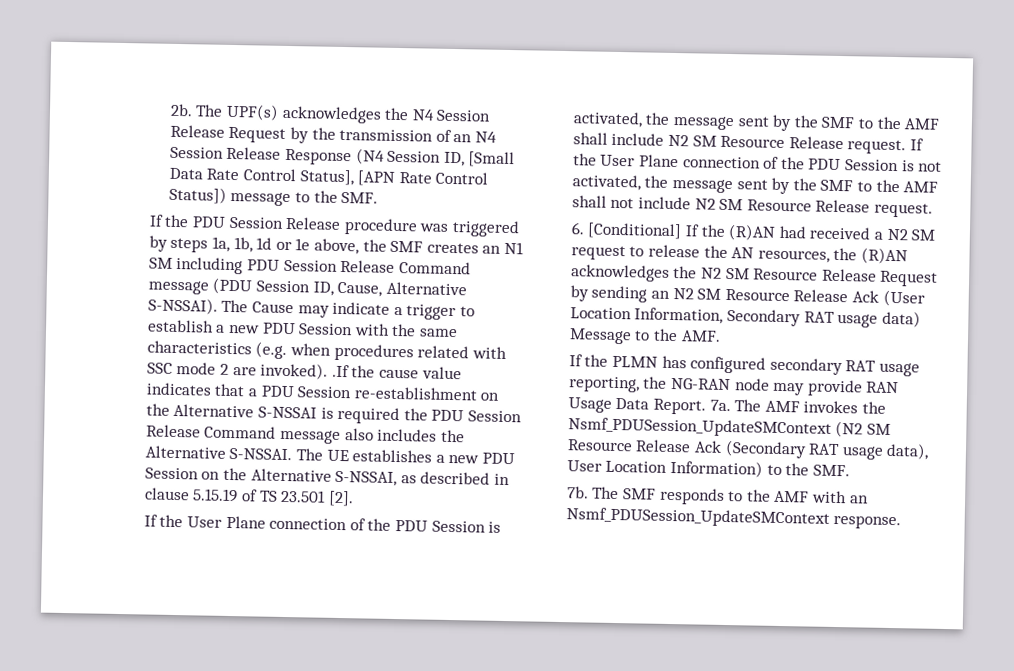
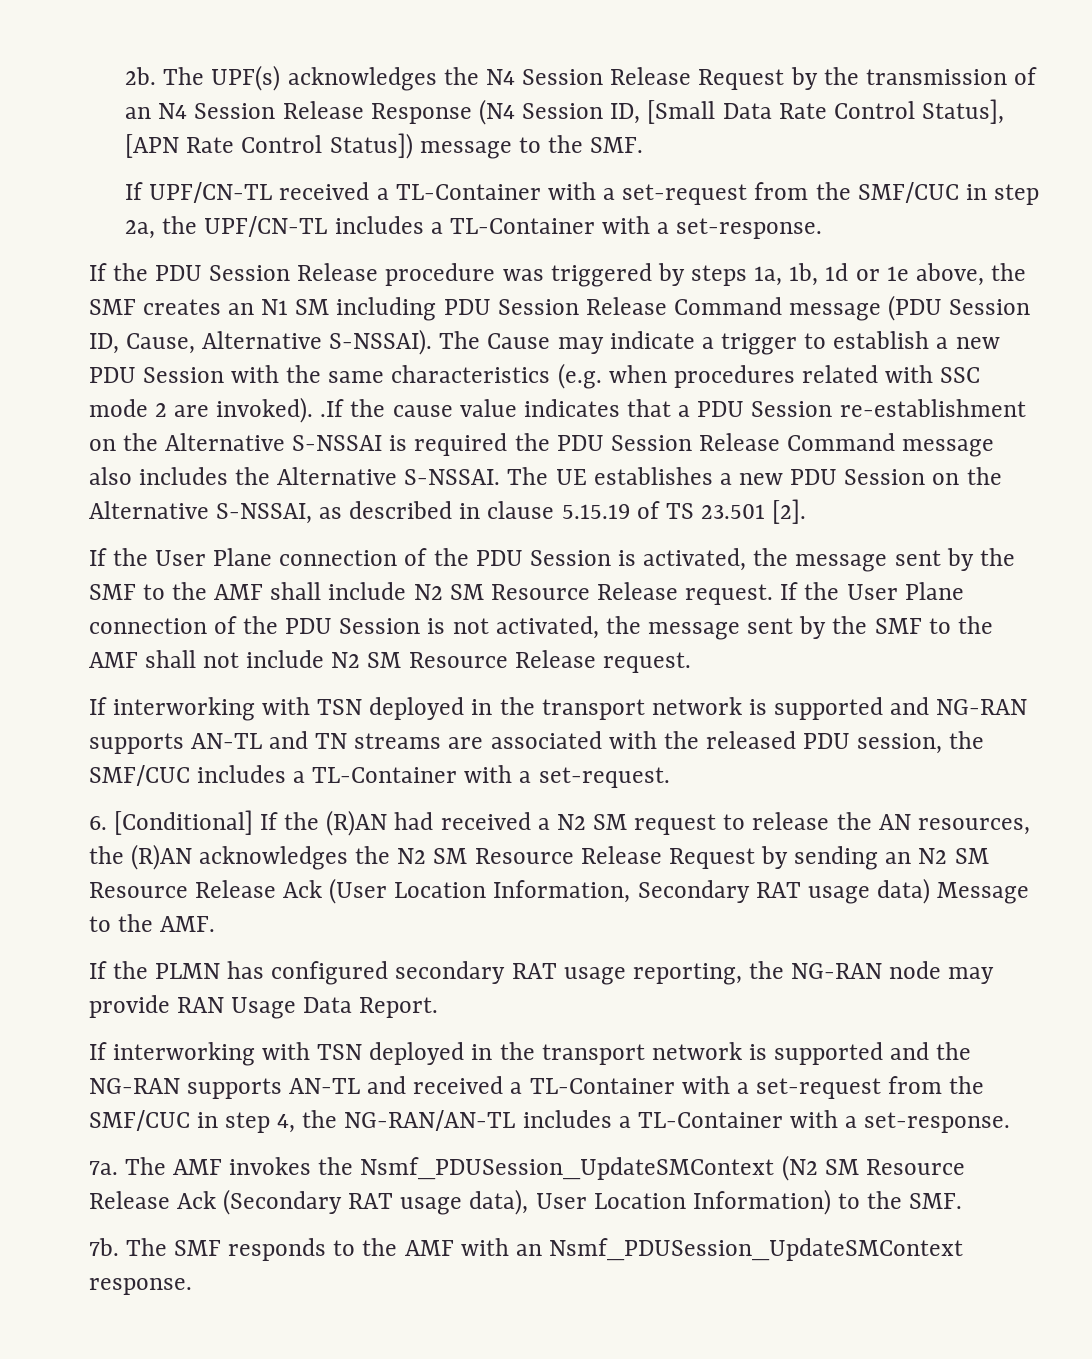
(379, 197) none -> [125,182,1039,205] [125,216,823,239] // If UPF/CN-TL received a TL-Container with a set-request from the SMF/CUC in step 2a, the UPF/CN-TL includes a TL-Container with a set-response.
(934, 210) none -> [88,697,1028,721] [88,731,985,754] [88,765,670,788] // If interworking with TSN deployed in the transport network is supported and NG-RAN supports AN-TL and TN streams are associated with the released PDU session, the SMF/CUC includes a TL-Container with a set-request.
(707, 406) none -> [88,1042,972,1066] [88,1076,985,1099] [88,1110,1011,1133] // If interworking with TSN deployed in the transport network is supported and the NG-RAN supports AN-TL and received a TL-Container with a set-request from the SMF/CUC in step 4, the NG-RAN/AN-TL includes a TL-Container with a set-response. //

